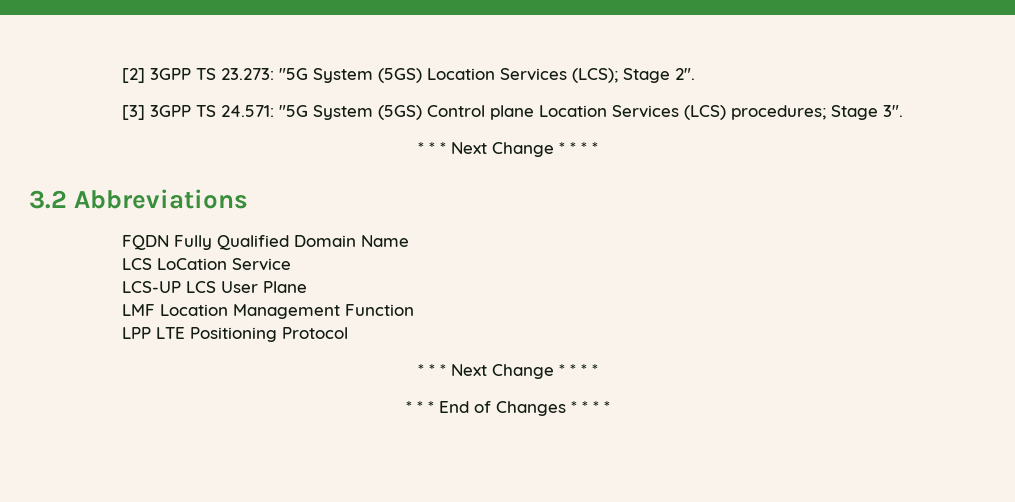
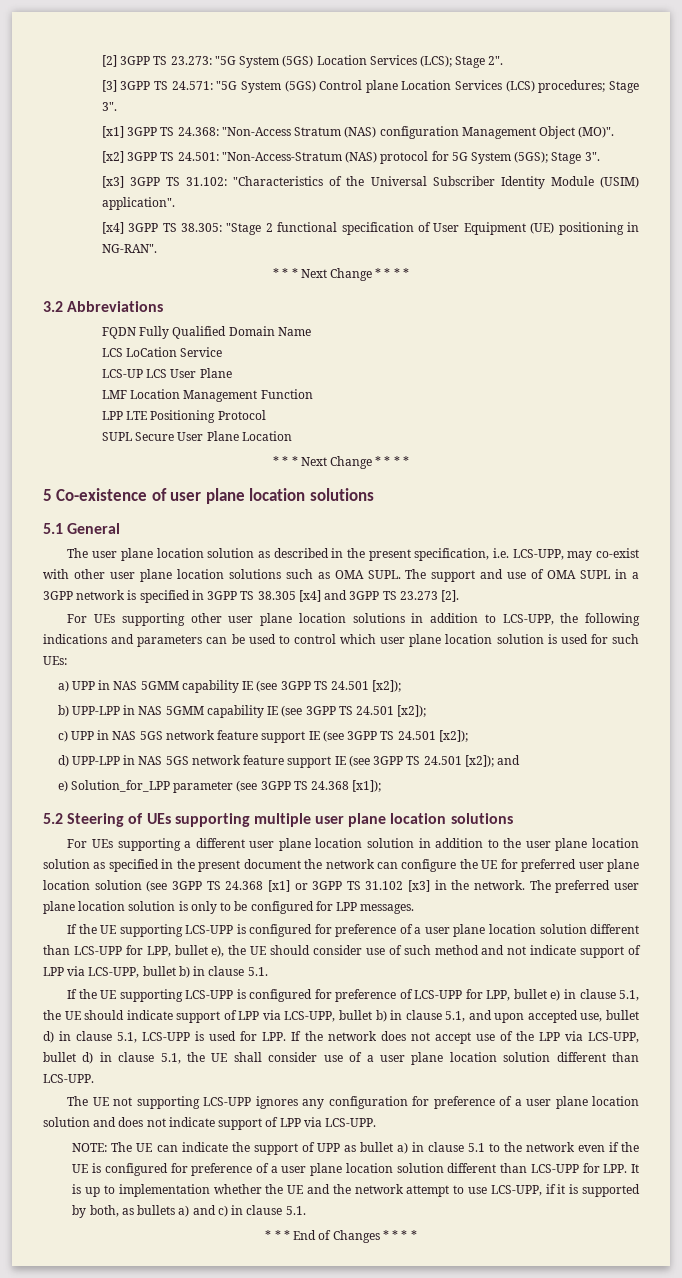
(903, 111) none -> [101,126,615,139] [101,151,600,164] [101,176,640,189] [101,197,175,210] [101,222,639,235] [101,244,157,253] // [x1] 3GPP TS 24.368: "Non-Access Stratum (NAS) configuration Management Object (MO)". // [x2] 3GPP TS 24.501: "Non-Access-Stratum (NAS) protocol for 5G System (5GS); Stage 3". // [x3] 3GPP TS 31.102: "Characteristics of the Universal Subscriber Identity Module (USIM) application". // [x4] 3GPP TS 38.305: "Stage 2 functional specification of User Equipment (UE) positioning in NG-RAN".
[417,364,598,379] // * * * Next Change * * * * -> [101,431,292,441] [273,456,409,469] [43,488,374,504] [43,523,121,534] [67,548,640,561] [43,569,640,582] [43,590,460,603] [67,613,641,626] [43,634,639,647] [43,656,67,665] [57,680,402,693] [57,705,427,718] [57,730,468,743] [57,755,521,768] [57,780,382,793] [43,813,513,827] [67,838,639,851] [43,859,639,872] [43,880,639,893] [43,901,415,914] [67,924,639,937] [43,945,642,958] [43,966,268,978] [67,989,639,1002] [43,1010,639,1023] [43,1031,639,1044] [43,1052,640,1065] [43,1074,94,1083] [67,1096,639,1109] [43,1117,377,1130] [72,1142,639,1155] [72,1163,639,1176] [72,1184,640,1197] [72,1205,306,1218] // SUPL Secure User Plane Location // * * * Next Change * * * * // 5 Co-existence of user plane location solutions // 5.1 General // The user plane location solution as described in the present specification, i.e. LCS-UPP, may co-exist with other user plane location solutions such as OMA SUPL. The support and use of OMA SUPL in a 3GPP network is specified in 3GPP TS 38.305 [x4] and 3GPP TS 23.273 [2]. // For UEs supporting other user plane location solutions in addition to LCS-UPP, the following indications and parameters can be used to control which user plane location solution is used for such UEs: // a) UPP in NAS 5GMM capability IE (see 3GPP TS 24.501 [x2]); // b) UPP-LPP in NAS 5GMM capability IE (see 3GPP TS 24.501 [x2]); // c) UPP in NAS 5GS network feature support IE (see 3GPP TS 24.501 [x2]); // d) UPP-LPP in NAS 5GS network feature support IE (see 3GPP TS 24.501 [x2]); and // e) Solution_for_LPP parameter (see 3GPP TS 24.368 [x1]); // 5.2 Steering of UEs supporting multiple user plane location solutions // For UEs supporting a different user plane location solution in addition to the user plane location solution as specified in the present document the network can configure the UE for preferred user plane location solution (see 3GPP TS 24.368 [x1] or 3GPP TS 31.102 [x3] in the network. The preferred user plane location solution is only to be configured for LPP messages. // If the UE supporting LCS-UPP is configured for preference of a user plane location solution different than LCS-UPP for LPP, bullet e), the UE should consider use of such method and not indicate support of LPP via LCS-UPP, bullet b) in clause 5.1. // If the UE supporting LCS-UPP is configured for preference of LCS-UPP for LPP, bullet e) in clause 5.1, the UE should indicate support of LPP via LCS-UPP, bullet b) in clause 5.1, and upon accepted use, bullet d) in clause 5.1, LCS-UPP is used for LPP. If the network does not accept use of the LPP via LCS-UPP, bullet d) in clause 5.1, the UE shall consider use of a user plane location solution different than LCS-UPP. // The UE not supporting LCS-UPP ignores any configuration for preference of a user plane location solution and does not indicate support of LPP via LCS-UPP. // NOTE: The UE can indicate the support of UPP as bullet a) in clause 5.1 to the network even if the UE is configured for preference of a user plane location solution different than LCS-UPP for LPP. It is up to implementation whether the UE and the network attempt to use LCS-UPP, if it is supported by both, as bullets a) and c) in clause 5.1.

